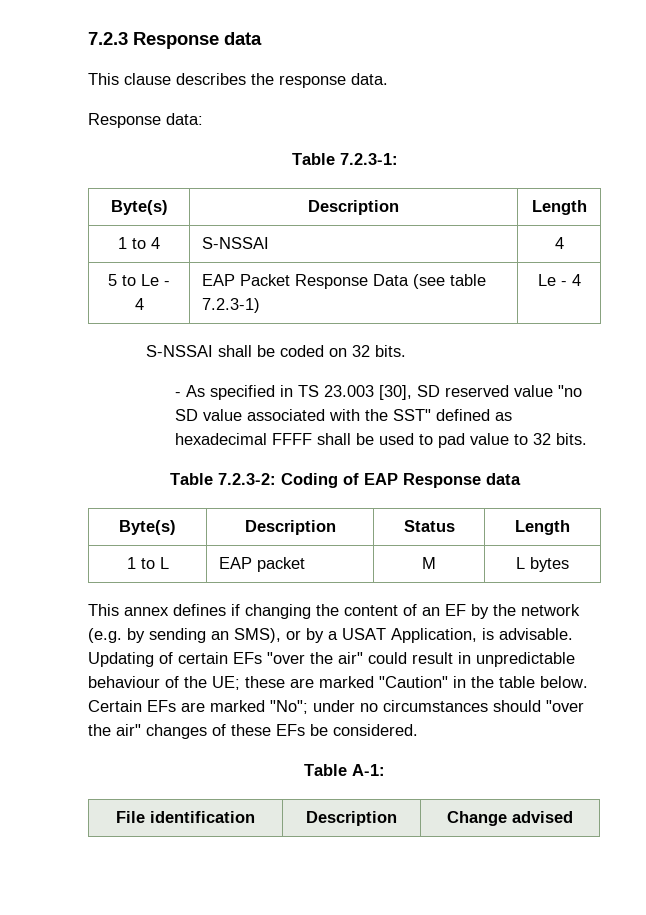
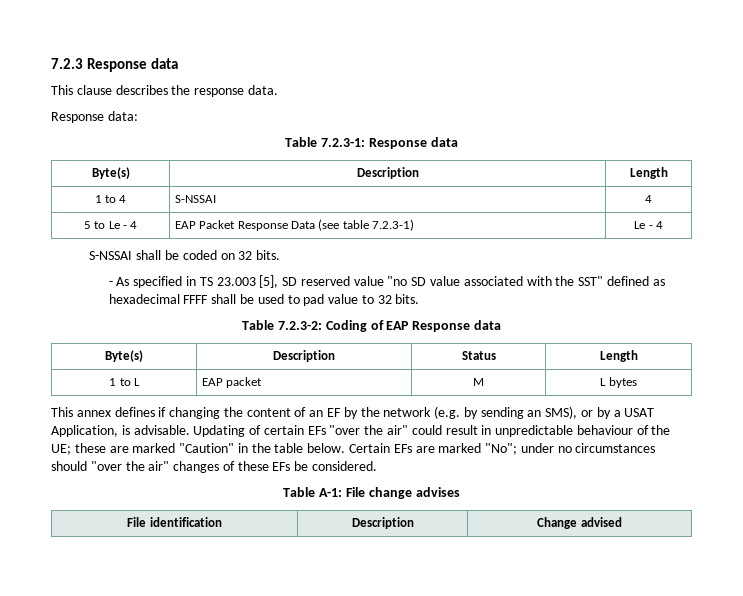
(398, 159) none -> [368,137,458,149] Response data
[379,385,413,400] [30], -> [259,275,279,288] [5],
(385, 770) none -> [345,487,460,499] File change advises

